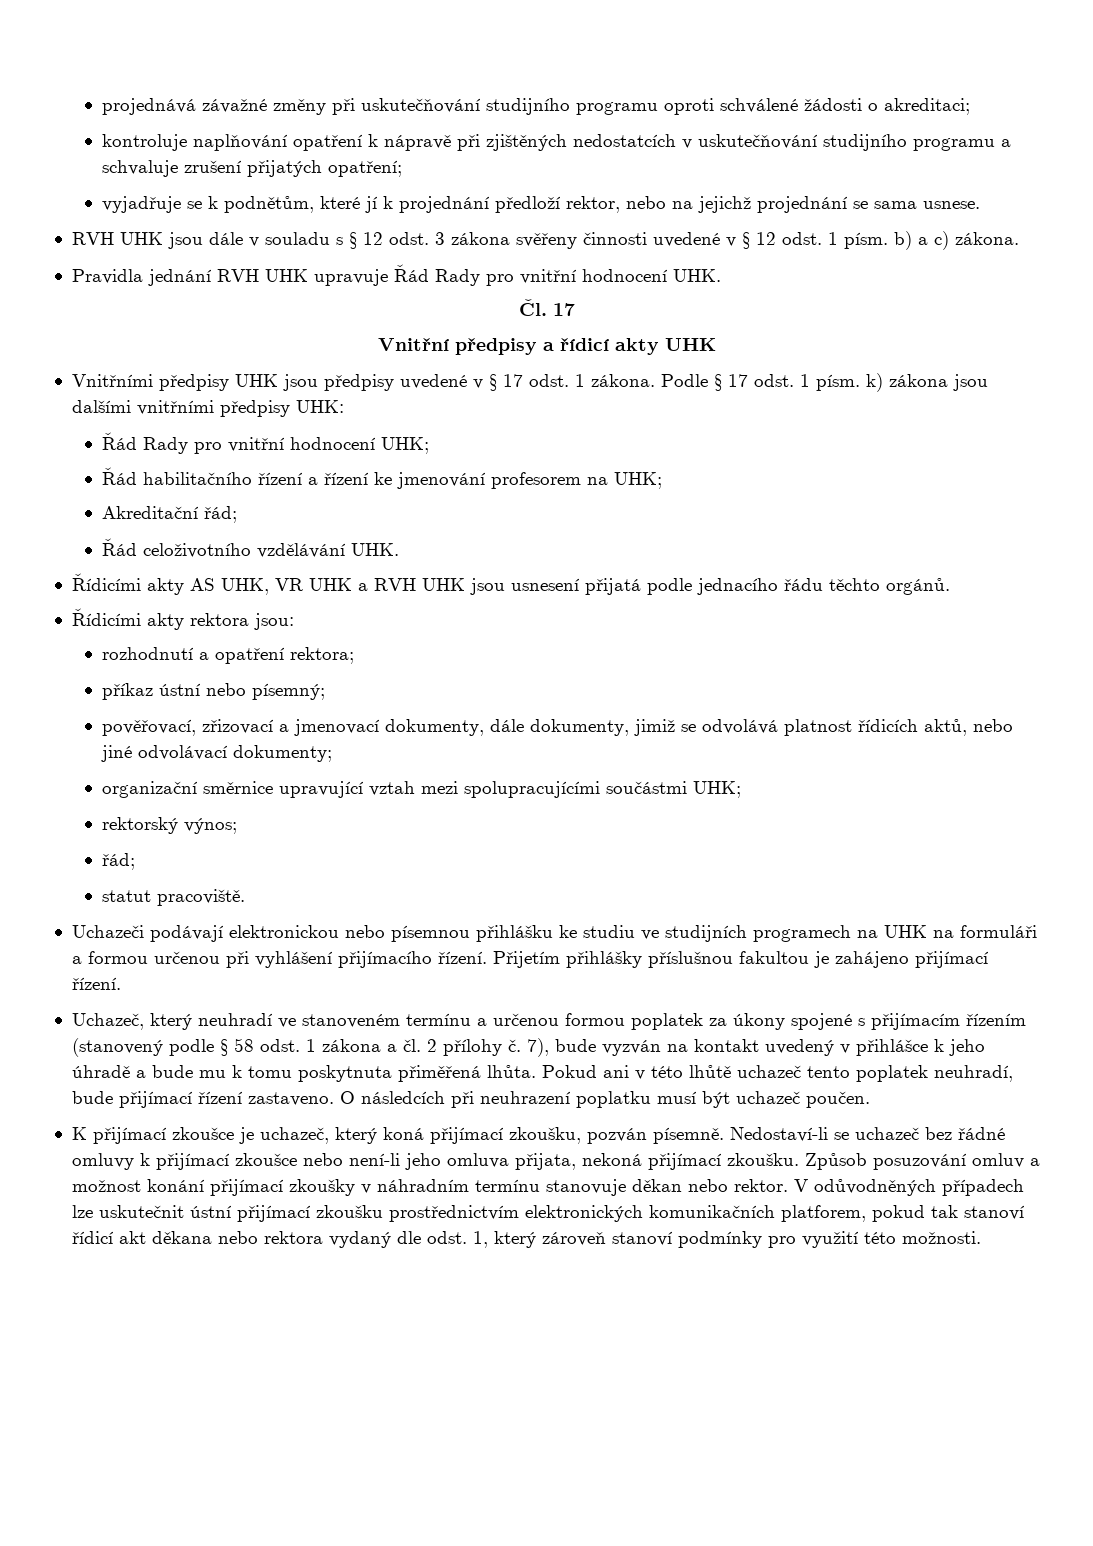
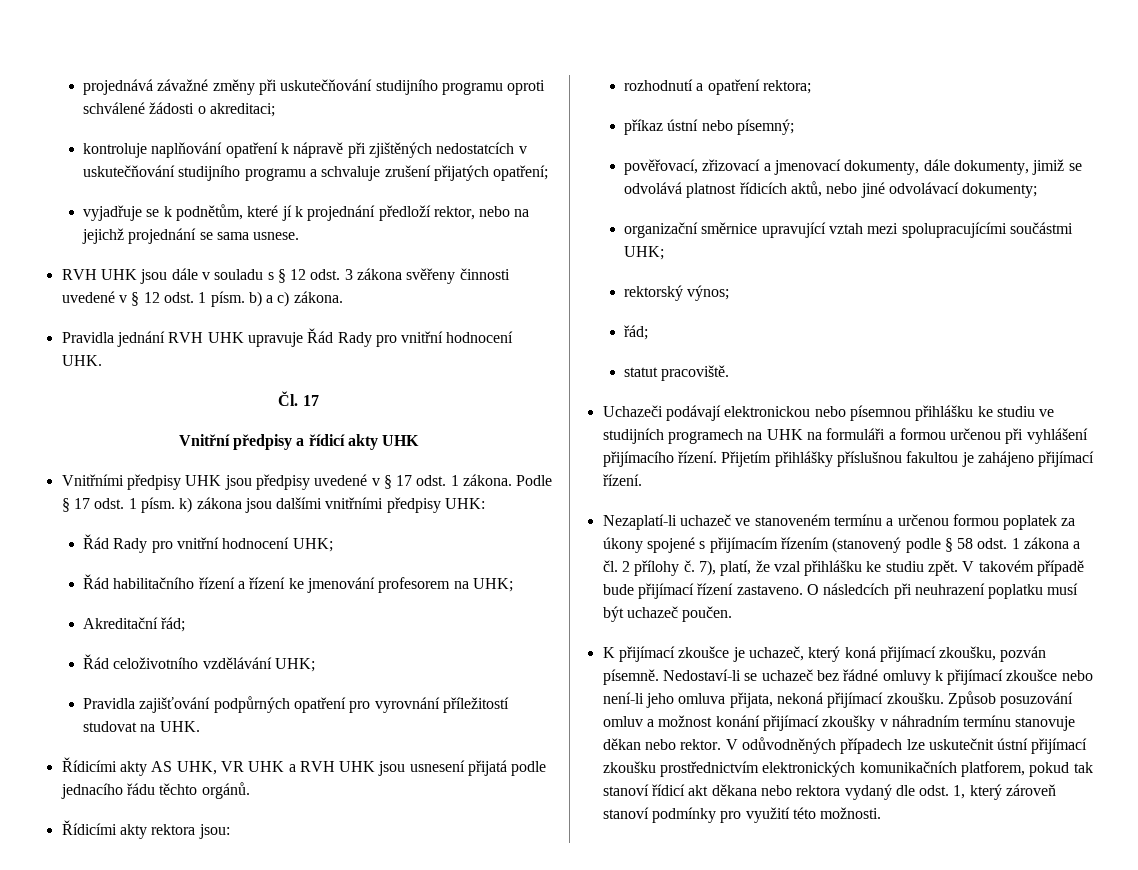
(347, 550) none -> [274,658,315,672] [82,696,509,713] [82,721,156,732] UHK; // Pravidla zajišťování podpůrných opatření pro vyrovnání příležitostí studovat na
[71,1013,273,1030] Uchazeč, který neuhradí -> [602,514,731,530] Nezaplatí-li uchazeč
[554,1039,985,1056] [71,1065,1013,1082] bude vyzván na kontakt uvedený v přihlášce k jeho úhradě a bude mu k tomu poskytnuta přiměřená lhůta. Pokud ani v této lhůtě uchazeč tento poplatek neuhradí, -> [720,560,1085,576] platí, že vzal přihlášku ke studiu zpět. V takovém případě

